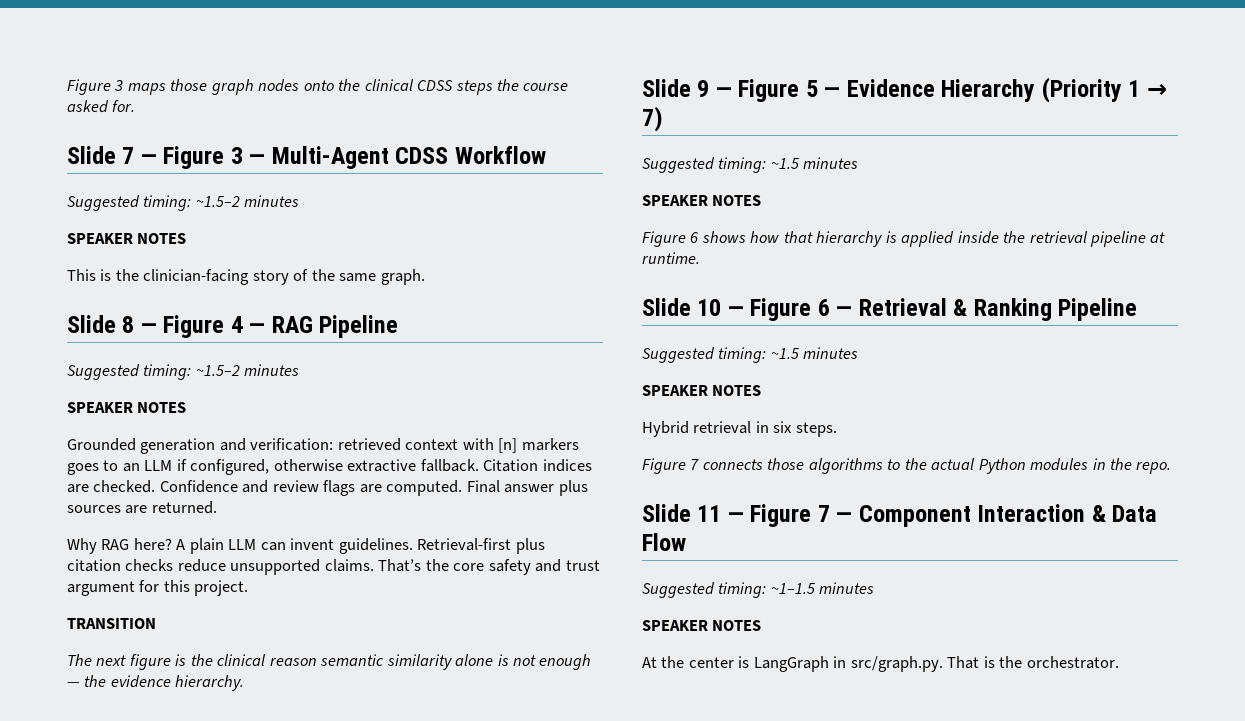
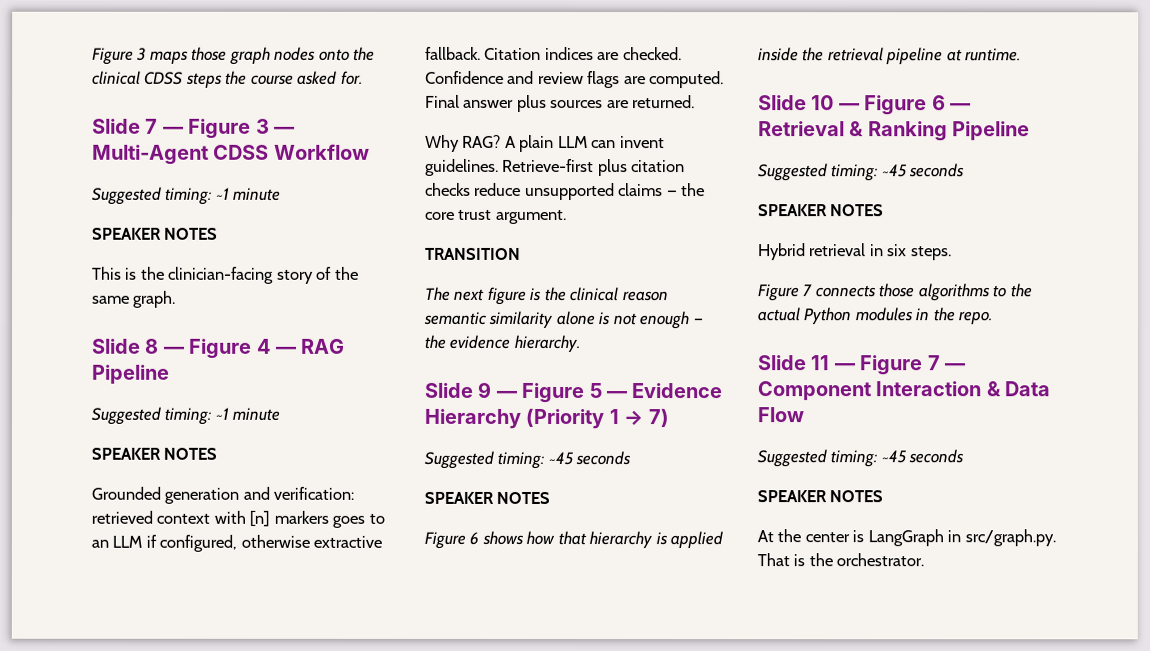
[195,195,300,207] ~1.5–2 minutes -> [215,187,282,201] ~1 minute
[195,364,300,376] ~1.5–2 minutes -> [214,407,281,421] ~1 minute
[101,538,172,550] RAG here? -> [462,134,502,148] RAG?
[417,538,512,551] Retrieval-first -> [502,158,595,173] Retrieve-first
[324,559,600,575] [67,580,249,596] claims. That’s the core safety and trust argument for this project. -> [618,183,706,197] [425,209,567,224] claims — the core trust argument.
[770,157,859,169] ~1.5 minutes -> [547,451,632,466] ~45 seconds
[770,347,859,359] ~1.5 minutes -> [881,163,966,178] ~45 seconds
[770,582,875,594] ~1–1.5 minutes -> [880,449,965,464] ~45 seconds

